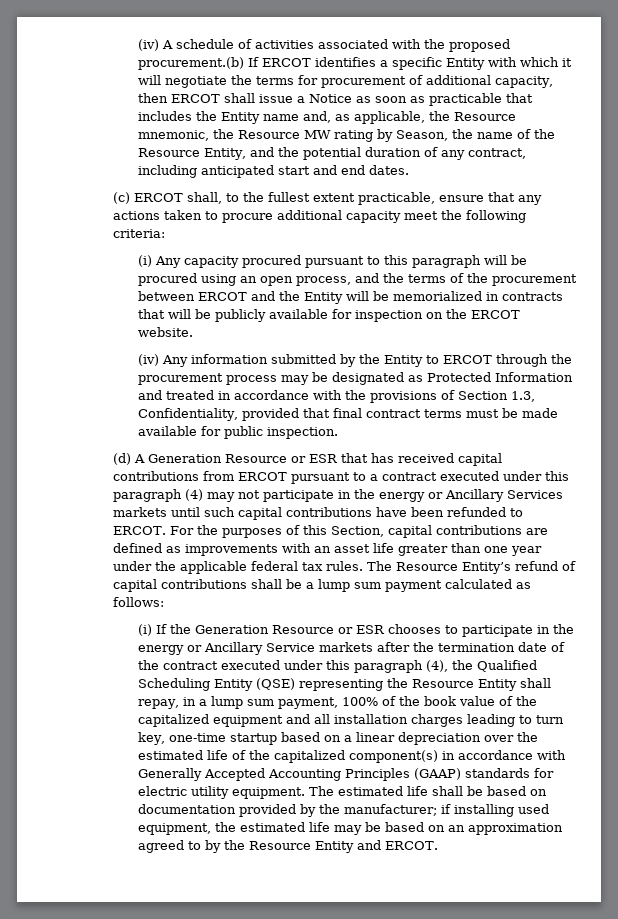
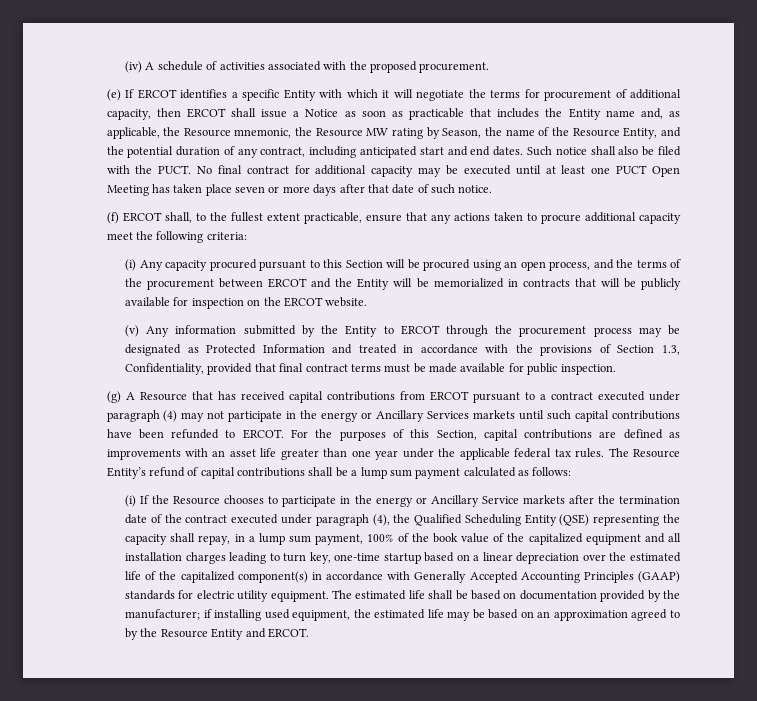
[137,57,244,70] procurement.(b) -> [419,62,490,73] [106,89,121,101] procurement. // (e)
[113,192,131,204] // (c) -> [527,146,681,156] [106,165,681,177] [106,184,493,196] [106,212,119,224] Such notice shall also be filed with the PUCT. No final contract for additional capacity may be executed until at least one PUCT Open Meeting has taken place seven or more days after that date of such notice. // (f)
[411,255,481,268] paragraph -> [345,260,383,268] Section
[137,354,159,366] (iv) -> [125,325,140,337] (v)
[113,453,339,465] (d) A Generation Resource or ESR -> [106,391,187,403] (g) A Resource
[545,471,570,481] this -> (680, 396) none
[194,625,385,634] Generation Resource or ESR -> [173,496,221,505] Resource
[325,660,350,670] this -> (312, 519) none
[411,679,517,691] Resource Entity -> [125,534,168,545] capacity

